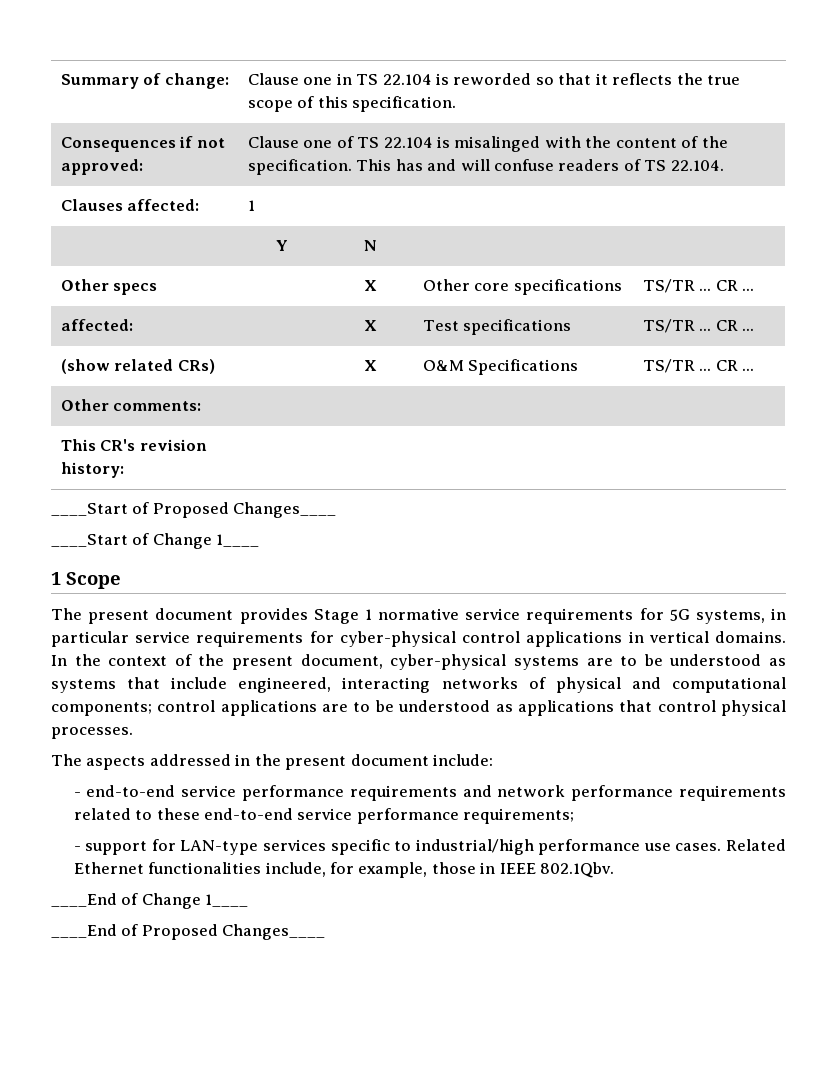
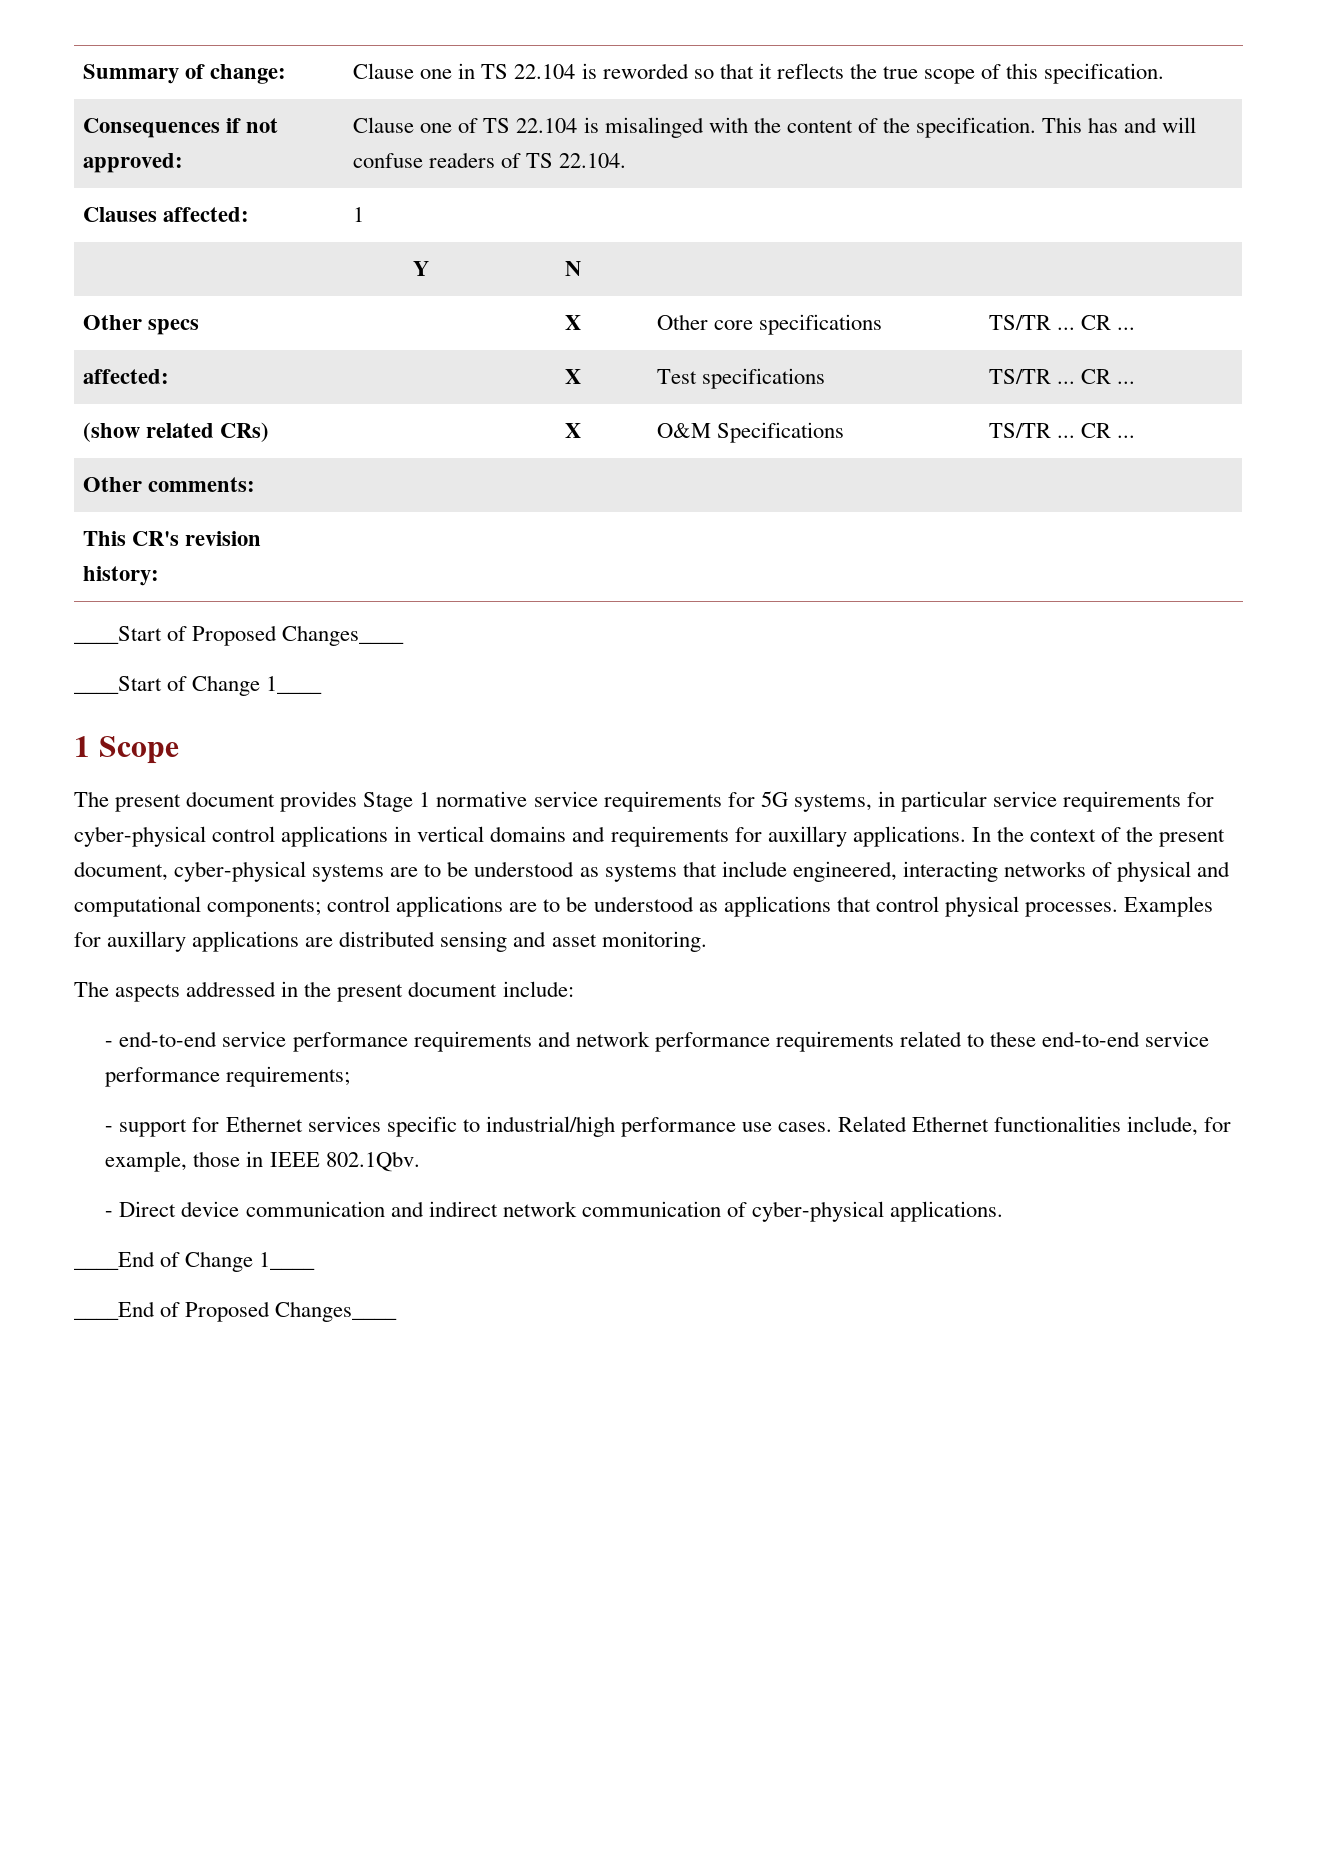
[714,631,786,643] domains. -> [490,826,966,847] domains and requirements for auxillary applications.
(133, 733) none -> [1124,896,1214,917] [74,931,707,952] Examples for auxillary applications are distributed sensing and asset monitoring.
[180,840,259,855] LAN-type -> [225,1116,303,1132] Ethernet
(615, 870) none -> [105,1201,1004,1222] // - Direct device communication and indirect network communication of cyber-physical applications.

